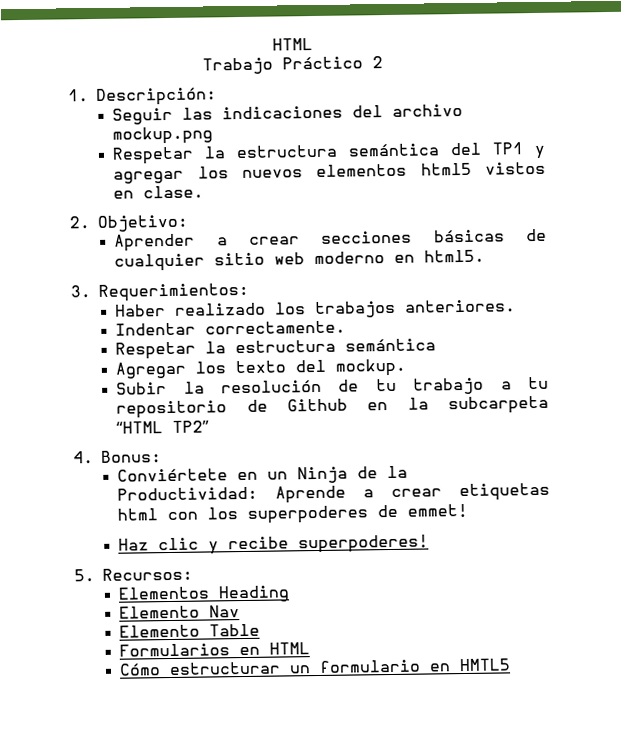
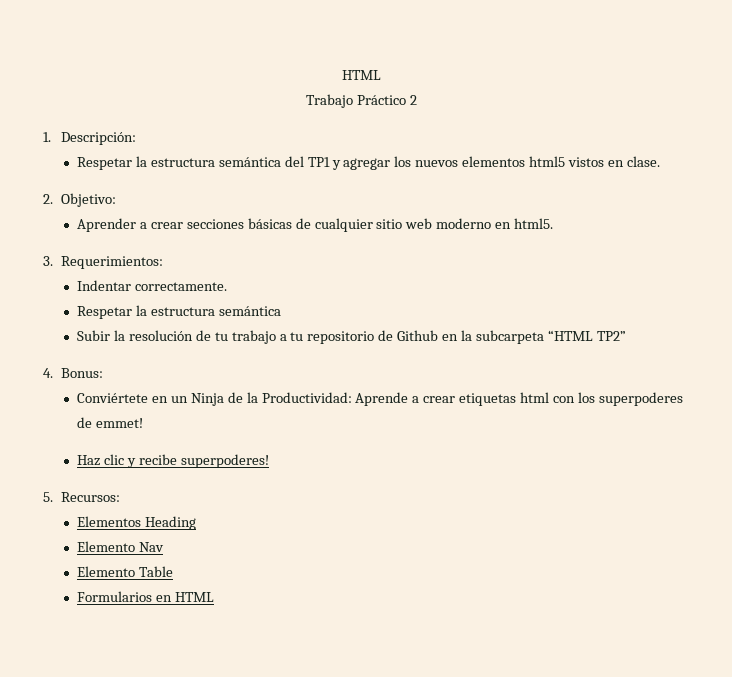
[112,103,464,125] [112,126,214,145] // Seguir las indicaciones del archivo mockup.png -> (137, 138) none
[115,299,517,319] // Haber realizado los trabajos anteriores. -> (164, 262) none
[115,358,407,379] // Agregar los texto del mockup. -> (281, 311) none
[119,658,512,676] // Cómo estructurar un formulario en HMTL5 -> (214, 597) none

